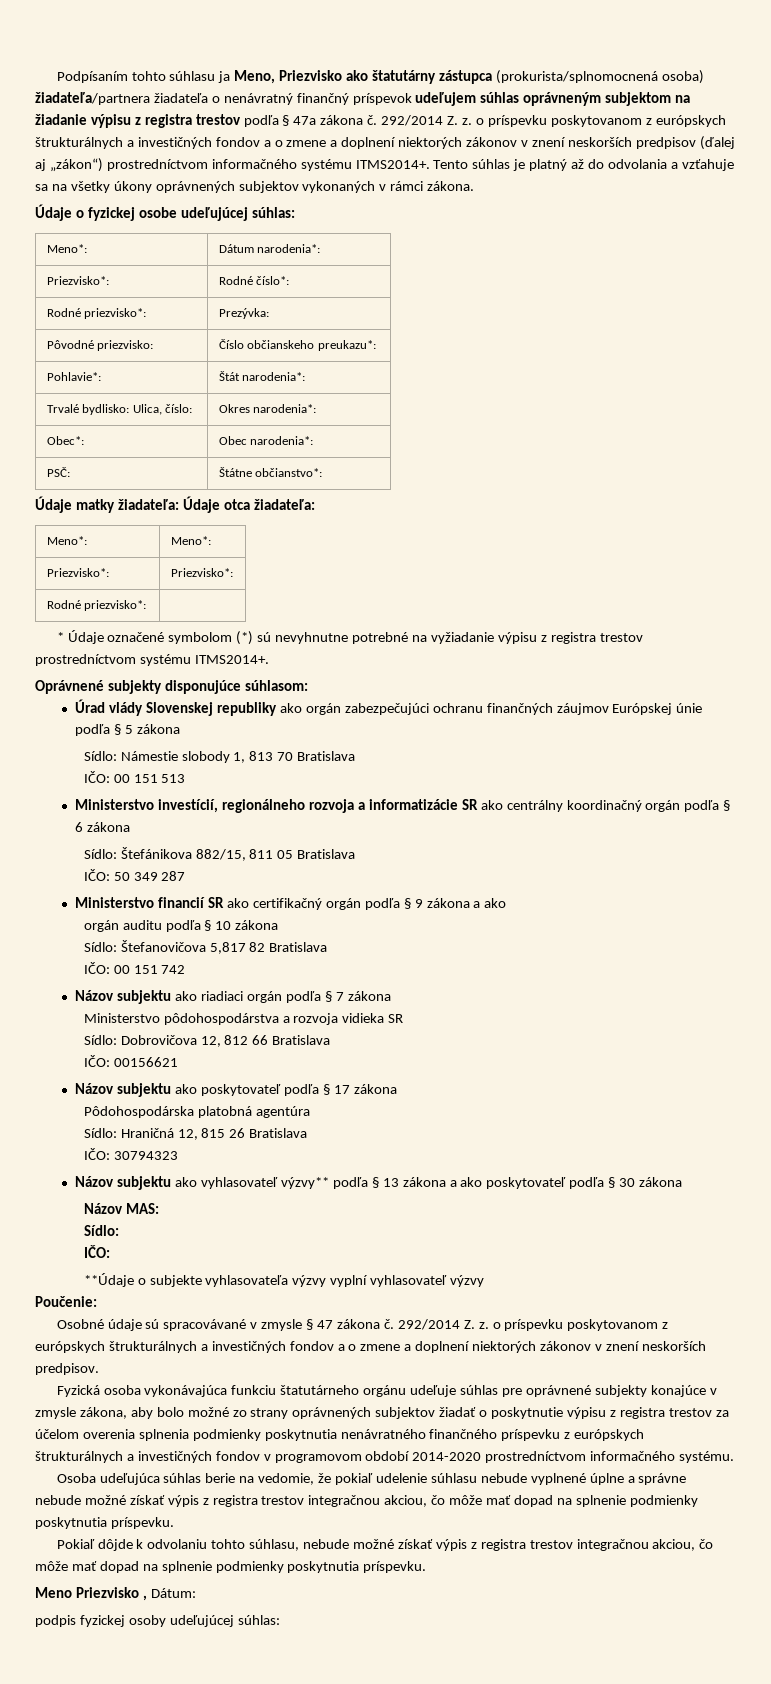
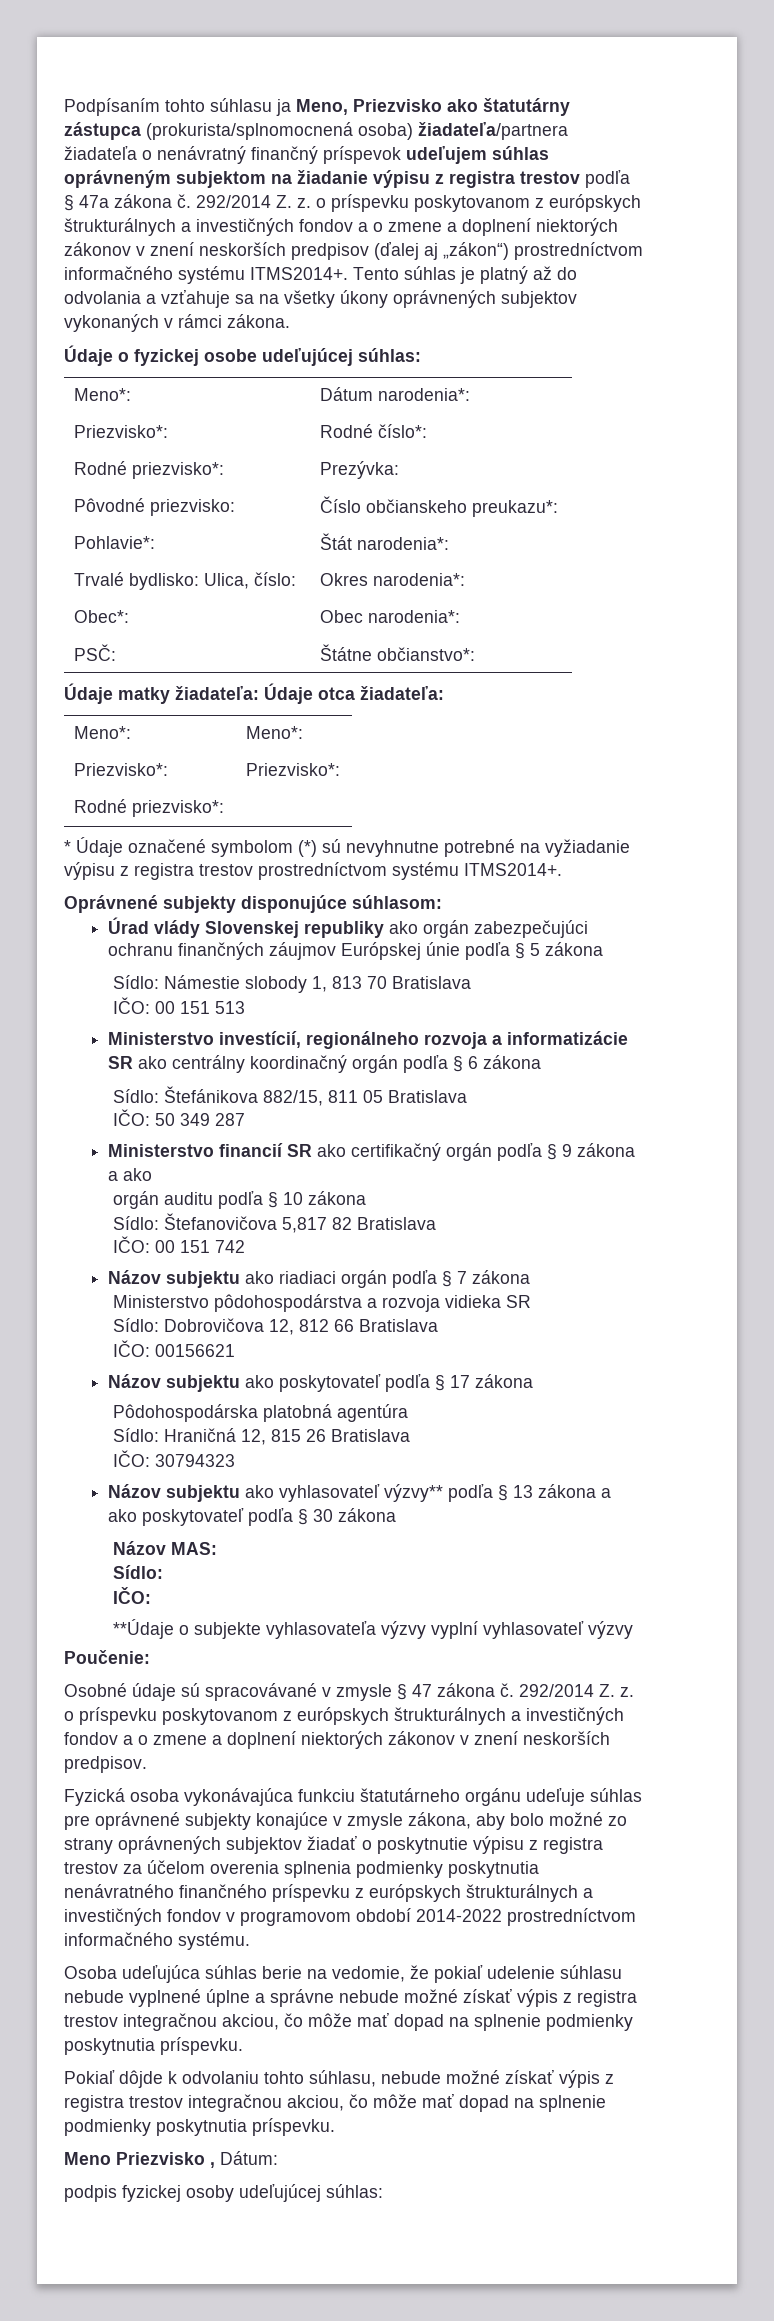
[412,1452,482,1461] 2014-2020 -> [416,1909,502,1922] 2014-2022

